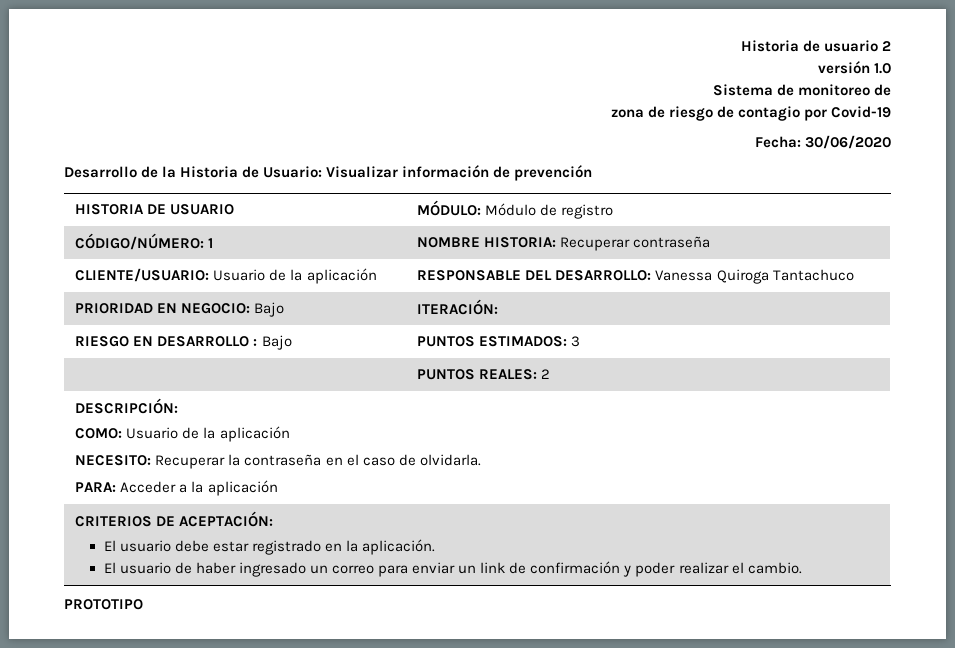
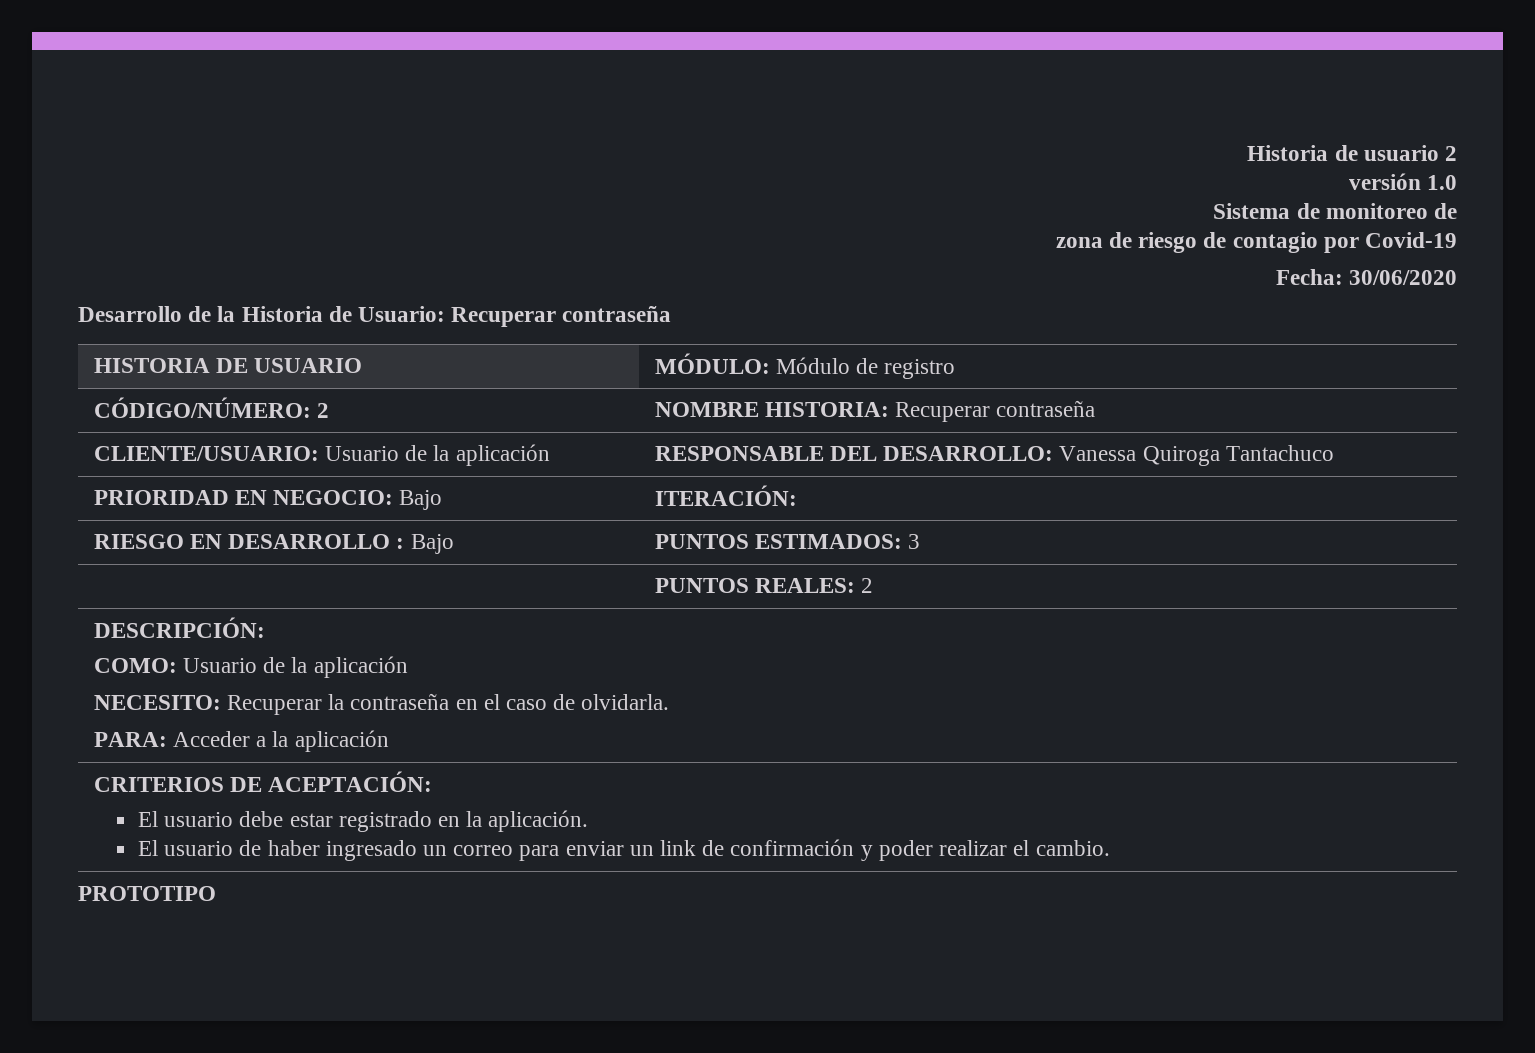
[326,165,593,181] Visualizar información de prevención -> [451,306,672,327] Recuperar contraseña
[208,238,214,248] 1 -> [316,403,329,418] 2

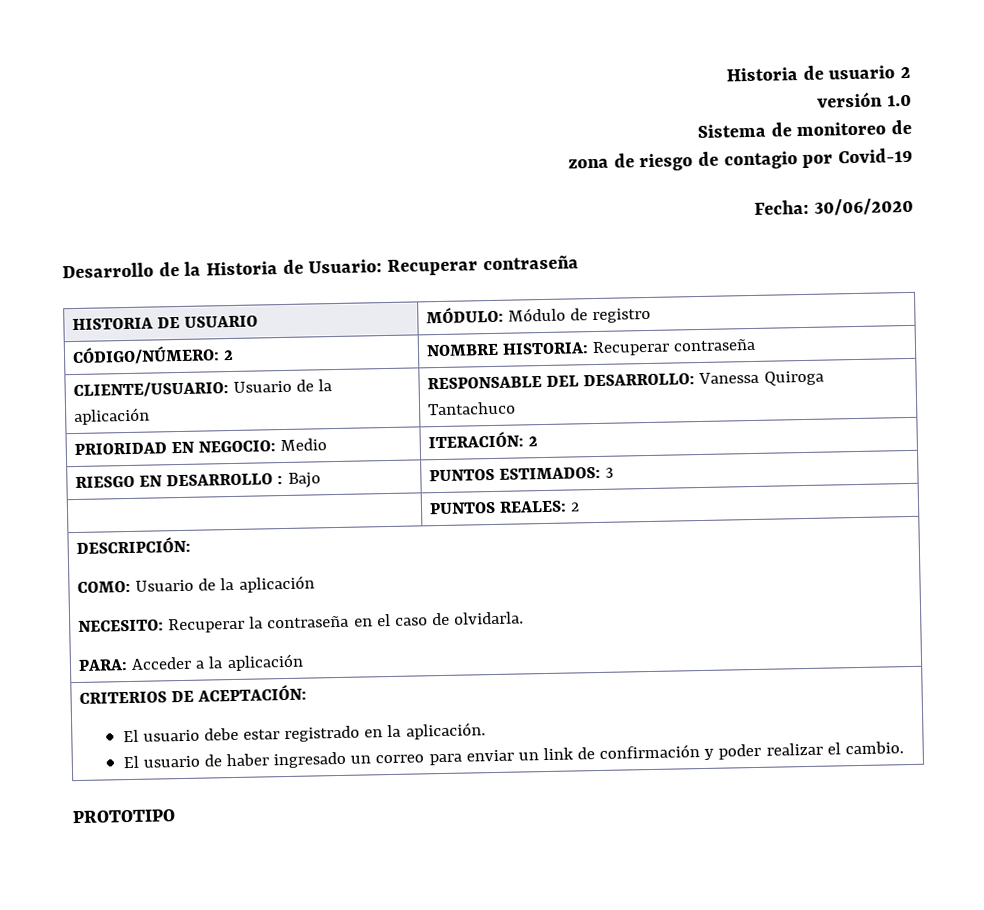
[399,490,443,510] Bajo -> [280,438,328,452] Medio
(797, 495) none -> [528,436,539,447] 2

